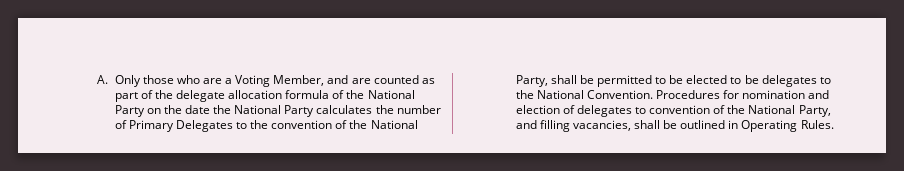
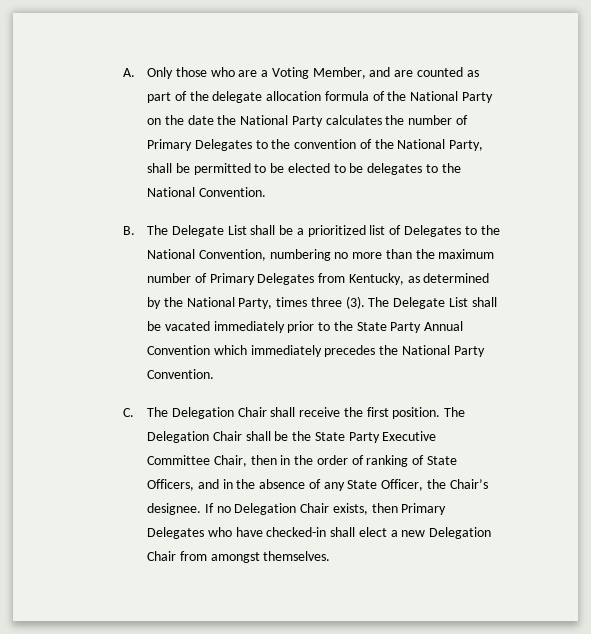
[655,90,830,99] [515,105,831,117] [515,120,834,132] Procedures for nomination and election of delegates to convention of the National Party, and filling vacancies, shall be outlined in Operating Rules. -> [123,225,500,237] [147,249,495,261] [147,273,490,285] [147,296,497,309] [147,321,464,333] [147,345,485,357] [147,369,215,379] [123,407,466,419] [147,431,437,443] [147,455,458,467] [147,479,488,491] [147,503,447,515] [147,527,492,539] [147,551,331,563] // B. The Delegate List shall be a prioritized list of Delegates to the National Convention, numbering no more than the maximum number of Primary Delegates from Kentucky, as determined by the National Party, times three (3). The Delegate List shall be vacated immediately prior to the State Party Annual Convention which immediately precedes the National Party Convention. // C. The Delegation Chair shall receive the first position. The Delegation Chair shall be the State Party Executive Committee Chair, then in the order of ranking of State Officers, and in the absence of any State Officer, the Chair’s designee. If no Delegation Chair exists, then Primary Delegates who have checked-in shall elect a new Delegation Chair from amongst themselves.

